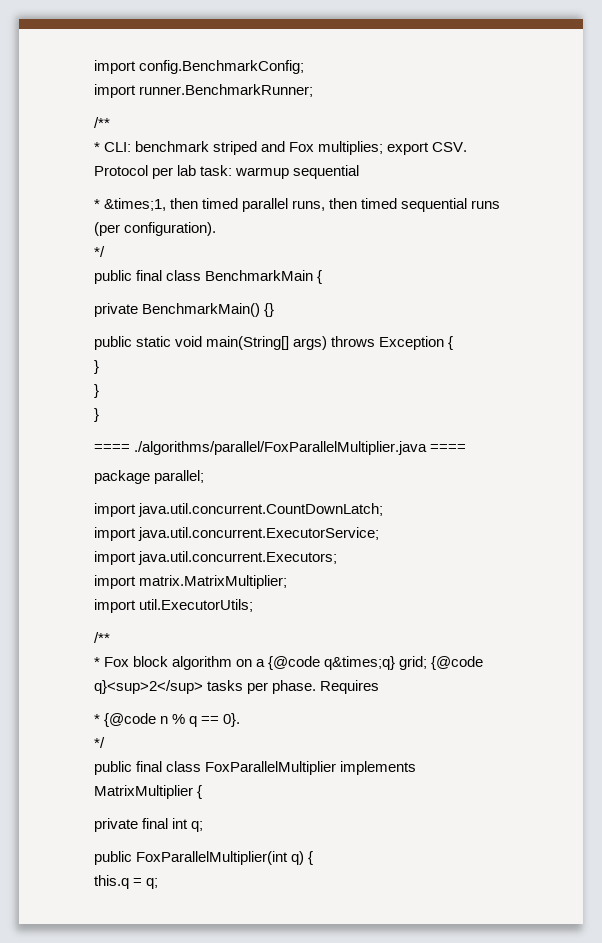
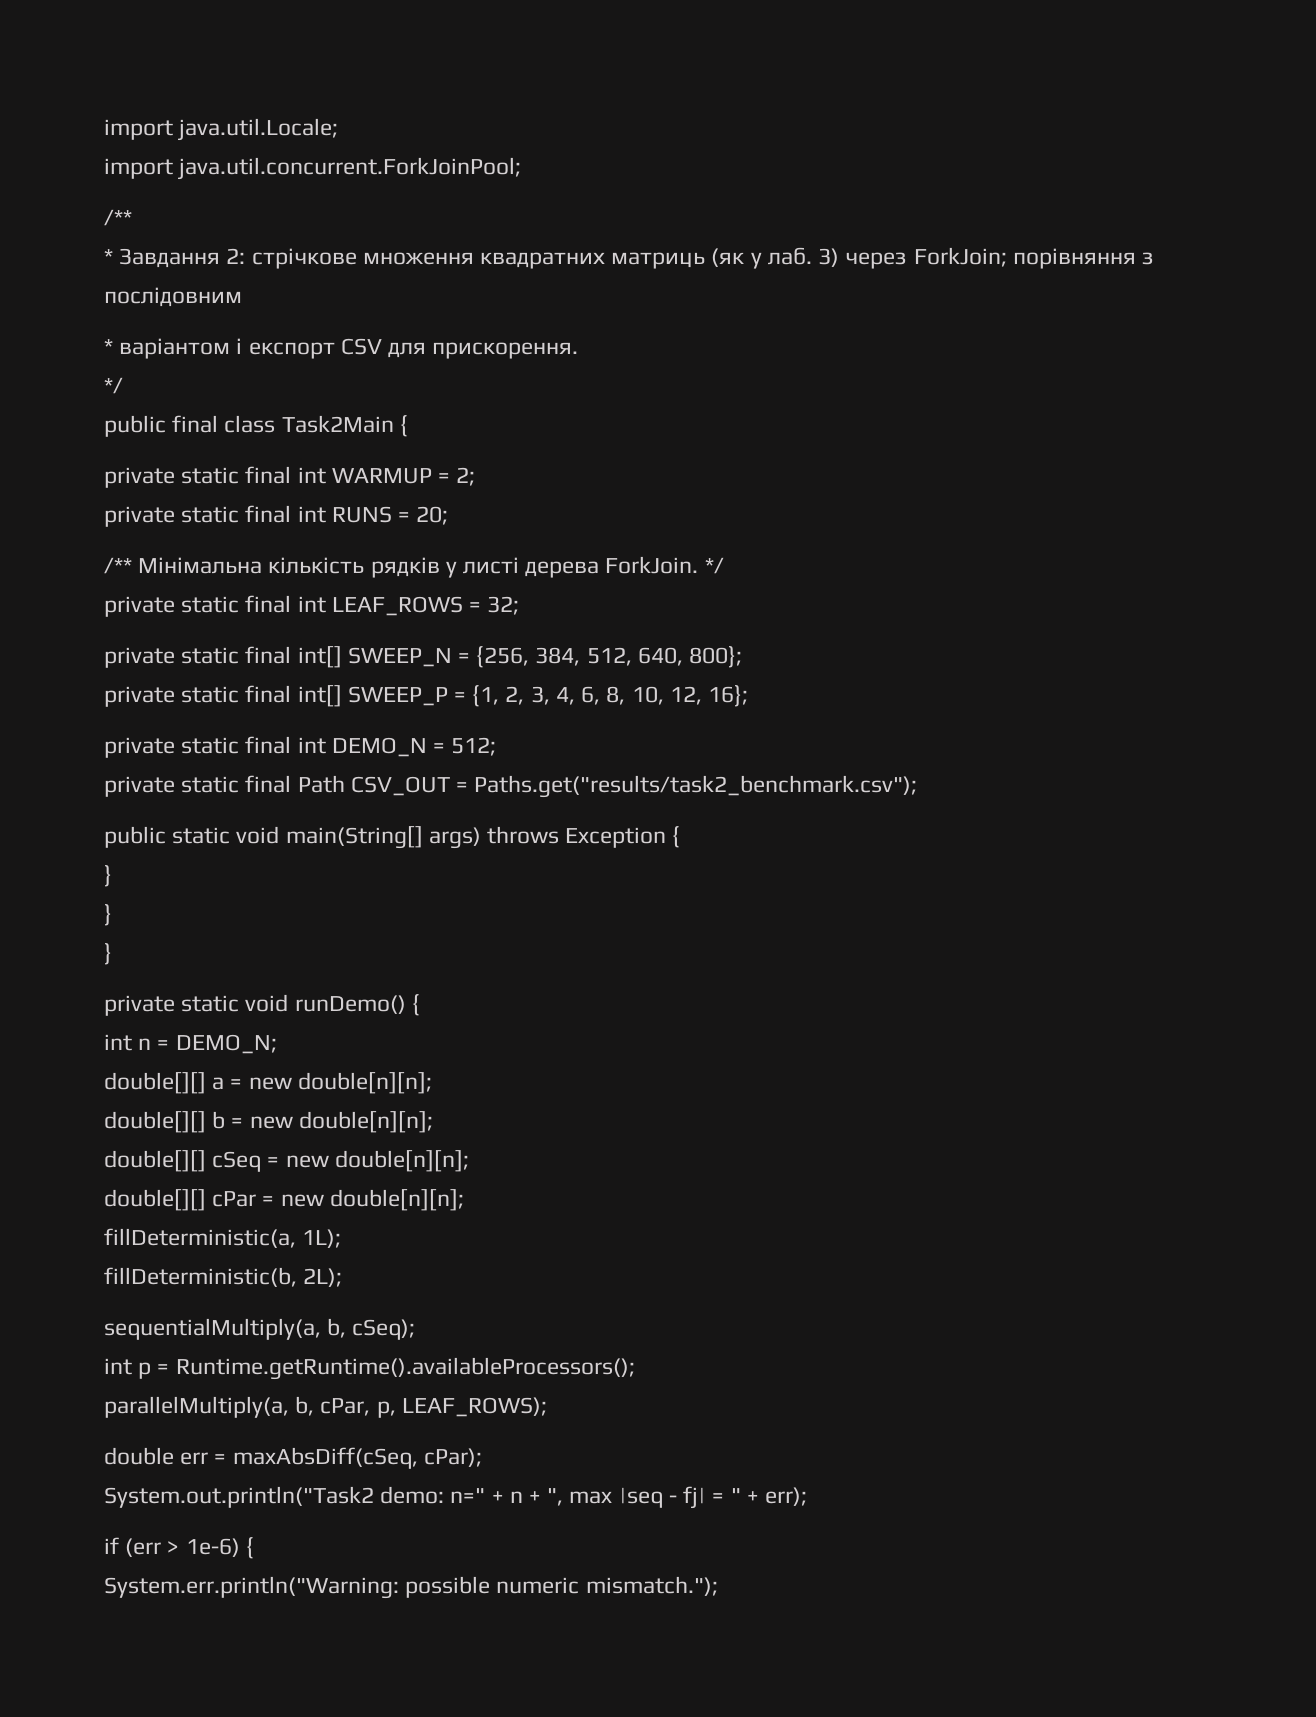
[94,60,305,74] [94,84,314,98] [94,117,110,128] [94,141,468,155] [94,165,360,179] [94,198,501,212] [94,222,217,236] [94,246,105,257] [94,270,323,284] [94,303,275,317] import config.BenchmarkConfig; // import runner.BenchmarkRunner; // /** // * CLI: benchmark striped and Fox multiplies; export CSV. Protocol per lab task: warmup sequential // * &times;1, then timed parallel runs, then timed sequential runs (per configuration). // */ // public final class BenchmarkMain { // private BenchmarkMain() {} -> [104,118,339,141] [104,157,522,180] [104,209,132,226] [104,247,1154,269] [104,287,242,307] [104,338,579,359] [104,377,123,394] [104,415,408,437] [104,466,476,488] [104,505,449,527] [104,556,724,578] [104,595,520,617] [104,646,743,668] [104,685,748,707] [104,736,497,758] [104,775,918,798] import java.util.Locale; // import java.util.concurrent.ForkJoinPool; // /** // * Завдання 2: стрічкове множення квадратних матриць (як у лаб. 3) через ForkJoin; порівняння з послідовним // * варіантом і експорт CSV для прискорення. // */ // public final class Task2Main { // private static final int WARMUP = 2; // private static final int RUNS = 20; // /** Мінімальна кількість рядків у листі дерева ForkJoin. */ // private static final int LEAF_ROWS = 32; // private static final int[] SWEEP_N = {256, 384, 512, 640, 800}; // private static final int[] SWEEP_P = {1, 2, 3, 4, 6, 8, 10, 12, 16}; // private static final int DEMO_N = 512; // private static final Path CSV_OUT = Paths.get("results/task2_benchmark.csv");
[94,441,467,455] [94,470,205,484] [94,503,384,517] [94,527,380,541] [94,551,338,565] [94,575,288,589] [94,599,254,613] [94,632,110,643] [94,656,484,670] [94,680,380,694] [94,713,241,727] [94,737,105,748] [94,761,417,775] [94,785,203,799] [94,818,204,832] [94,851,314,865] [94,875,159,889] ==== ./algorithms/parallel/FoxParallelMultiplier.java ==== // package parallel; // import java.util.concurrent.CountDownLatch; // import java.util.concurrent.ExecutorService; // import java.util.concurrent.Executors; // import matrix.MatrixMultiplier; // import util.ExecutorUtils; // /** // * Fox block algorithm on a {@code q&times;q} grid; {@code q}<sup>2</sup> tasks per phase. Requires // * {@code n % q == 0}. // */ // public final class FoxParallelMultiplier implements MatrixMultiplier { // private final int q; // public FoxParallelMultiplier(int q) { // this.q = q; -> [104,994,420,1016] [104,1034,277,1054] [104,1072,432,1094] [104,1111,433,1133] [104,1150,469,1172] [104,1189,464,1211] [104,1228,342,1248] [104,1267,343,1287] [104,1318,416,1340] [104,1357,635,1380] [104,1396,547,1418] [104,1447,482,1469] [104,1486,807,1509] [104,1537,254,1559] [104,1576,718,1599] private static void runDemo() { // int n = DEMO_N; // double[][] a = new double[n][n]; // double[][] b = new double[n][n]; // double[][] cSeq = new double[n][n]; // double[][] cPar = new double[n][n]; // fillDeterministic(a, 1L); // fillDeterministic(b, 2L); // sequentialMultiply(a, b, cSeq); // int p = Runtime.getRuntime().availableProcessors(); // parallelMultiply(a, b, cPar, p, LEAF_ROWS); // double err = maxAbsDiff(cSeq, cPar); // System.out.println("Task2 demo: n=" + n + ", max |seq - fj| = " + err); // if (err > 1e-6) { // System.err.println("Warning: possible numeric mismatch.");

